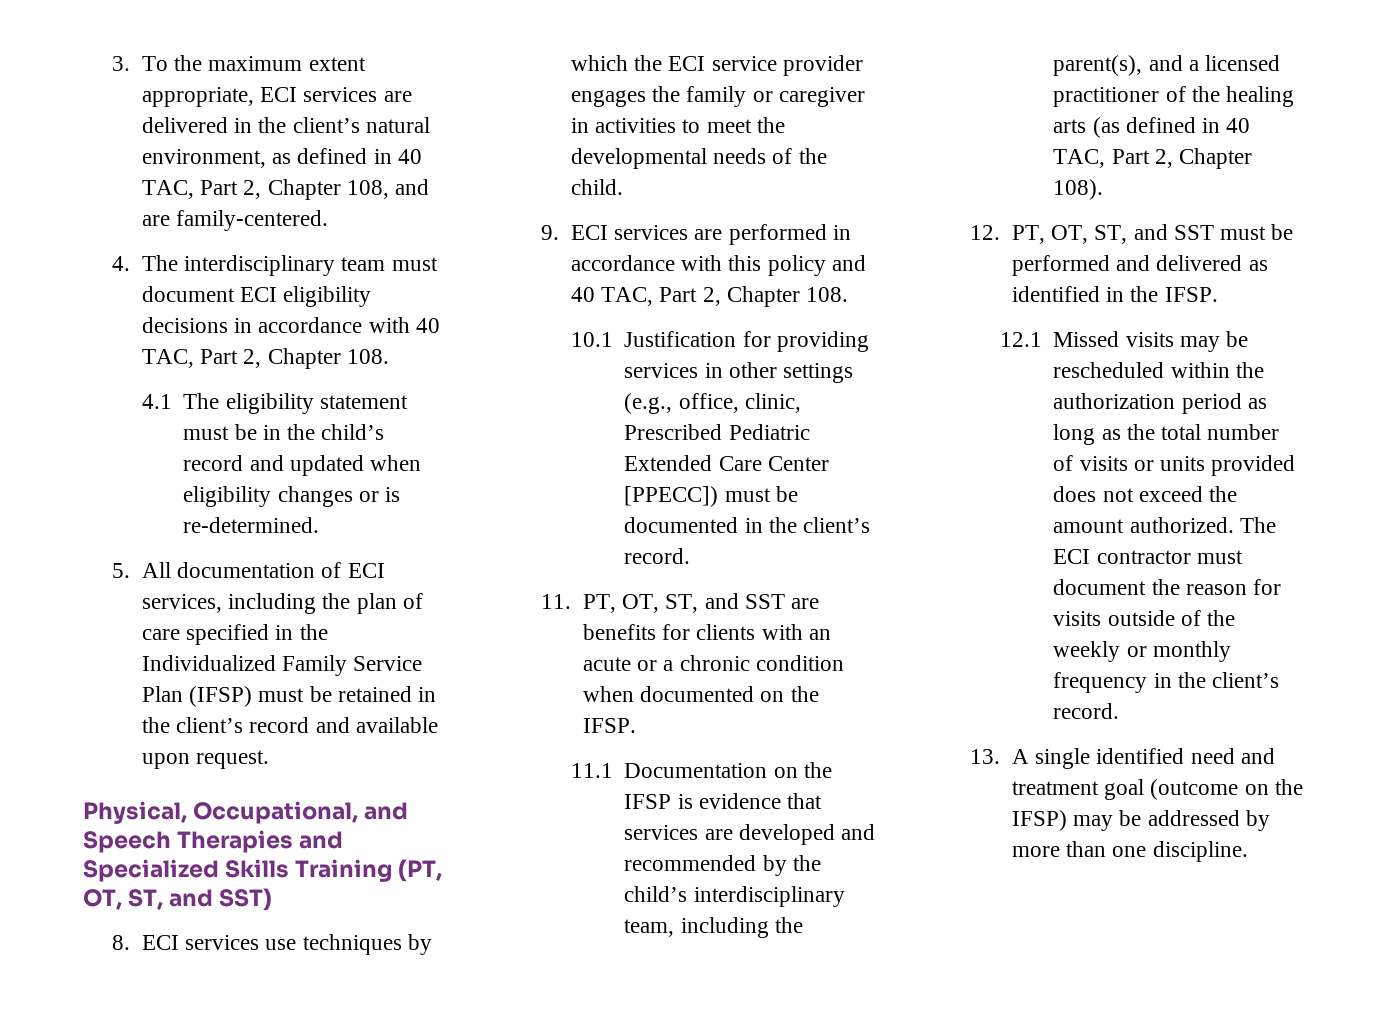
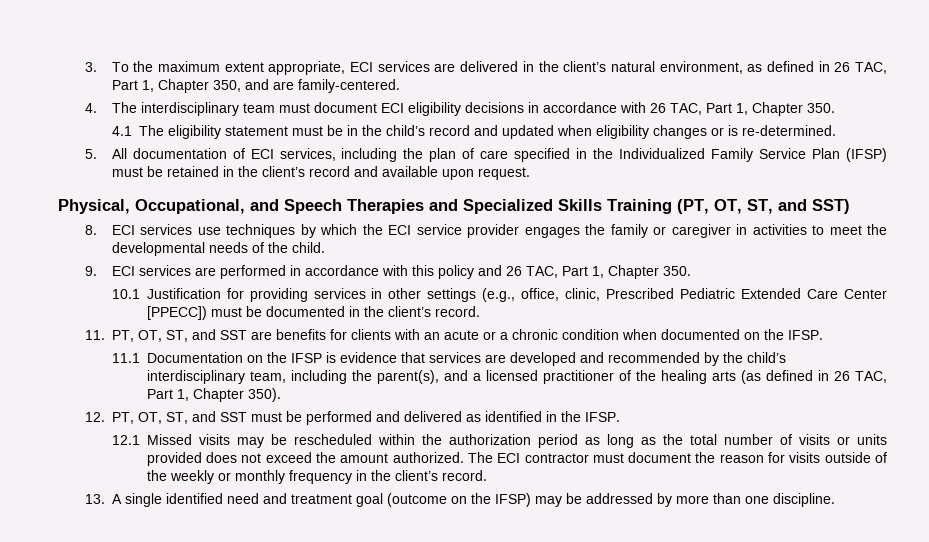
[397,149,422,164] [141,179,389,200] 40 TAC, Part 2, Chapter 108, -> [834,62,888,74] [111,79,241,93] 26 TAC, Part 1, Chapter 350,
[415,318,440,333] [141,348,389,369] 40 TAC, Part 2, Chapter 108. -> [649,102,835,116] 26 TAC, Part 1, Chapter 350.
[570,286,848,307] 40 TAC, Part 2, Chapter 108. -> [505,265,691,279] 26 TAC, Part 1, Chapter 350.
[1226,118,1251,133] [1053,148,1252,169] [1053,179,1104,200] 40 TAC, Part 2, Chapter 108). -> [833,371,888,383] [146,388,281,402] 26 TAC, Part 1, Chapter 350).

